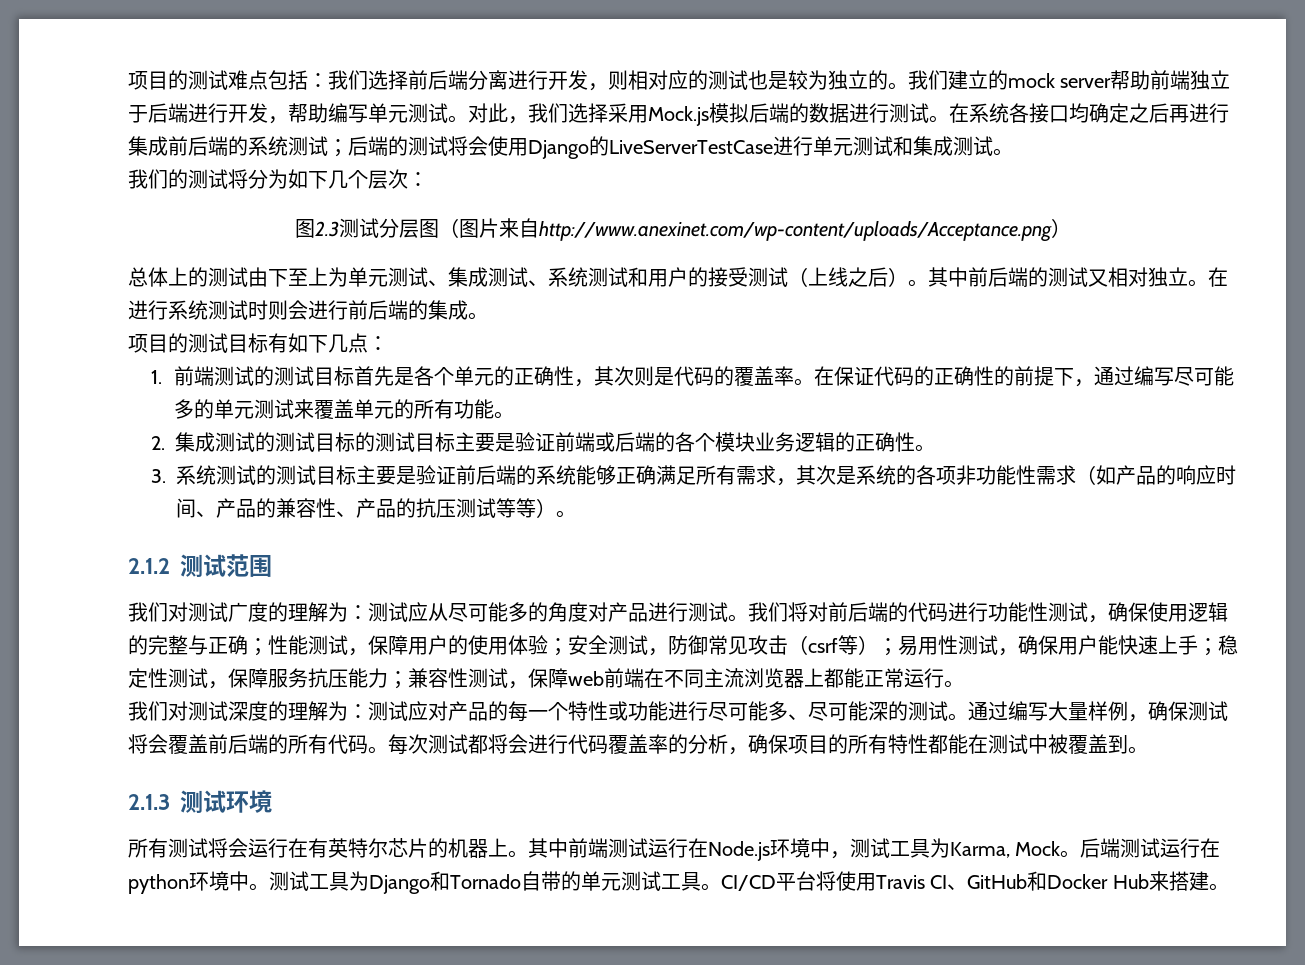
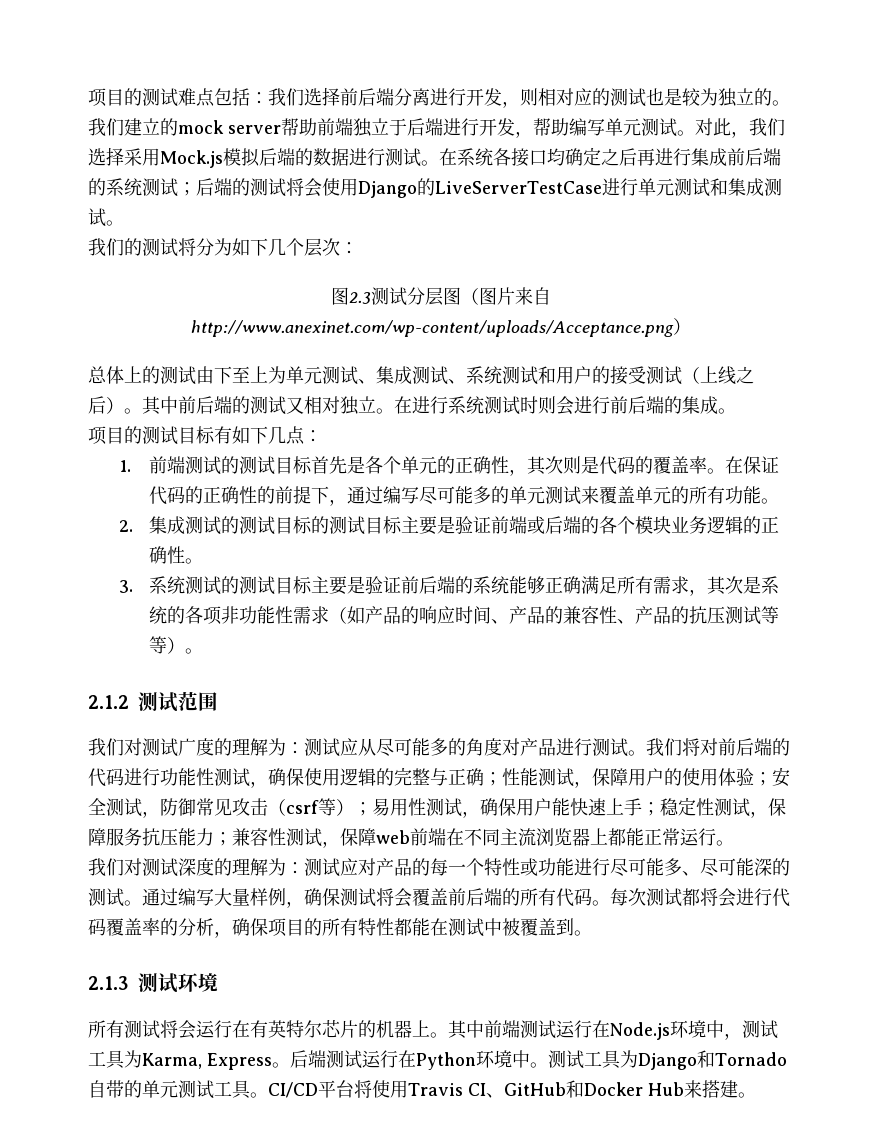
[1015,841,1061,856] Mock -> [207,1053,272,1070] Express
[128,874,189,894] python -> [416,1052,476,1070] Python

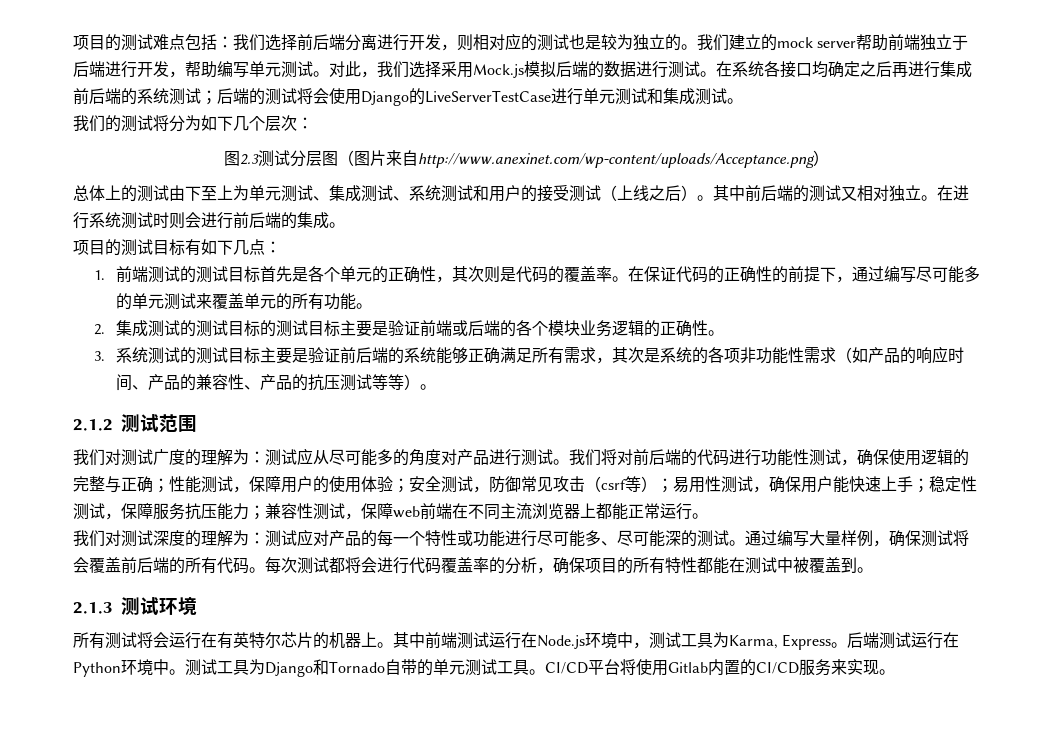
[408,1080,738,1098] Travis CI、GitHub和Docker Hub来搭建 -> [668,659,879,676] Gitlab内置的CI/CD服务来实现

